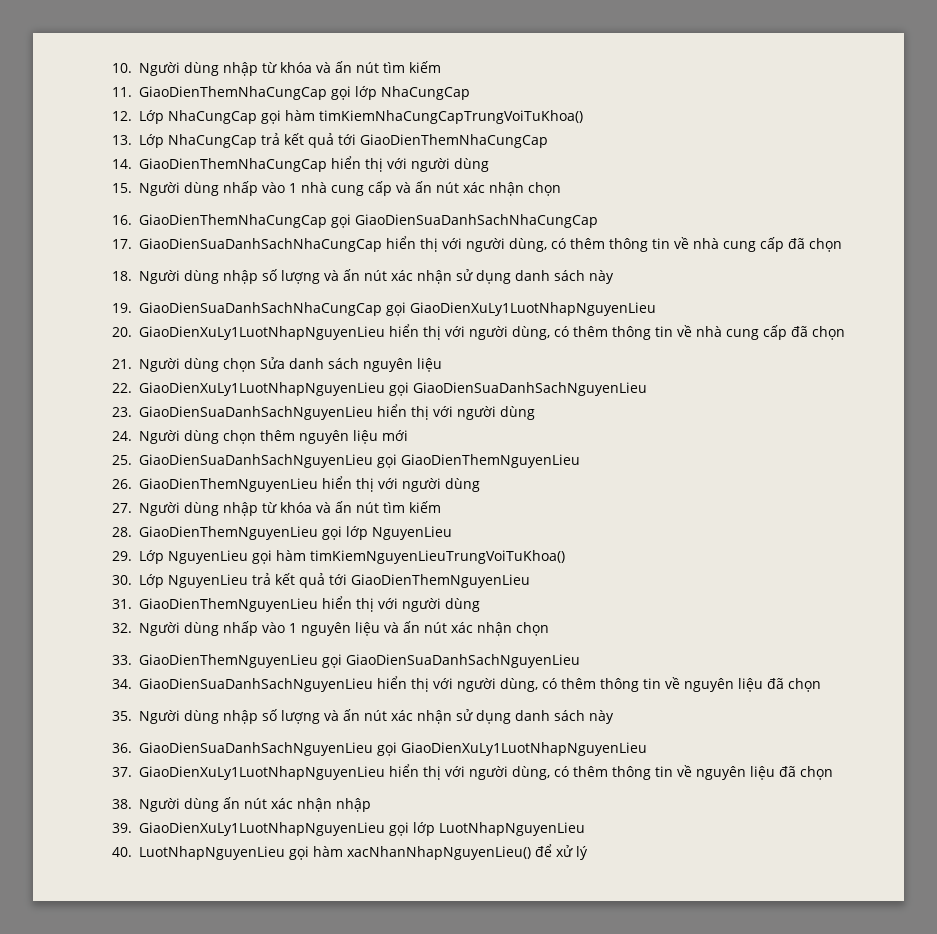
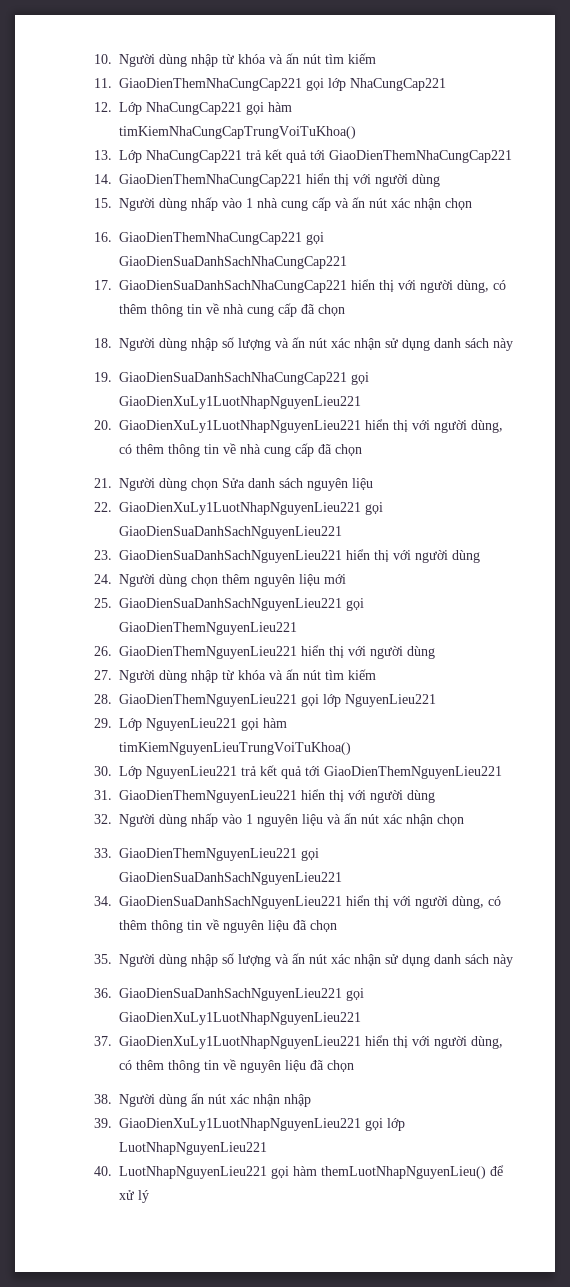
[138,86,470,100] GiaoDienThemNhaCungCap gọi lớp NhaCungCap -> [118,78,446,91] GiaoDienThemNhaCungCap221 gọi lớp NhaCungCap221
[167,110,257,124] NhaCungCap -> [145,102,242,115] NhaCungCap221
[167,133,548,148] NhaCungCap trả kết quả tới GiaoDienThemNhaCungCap -> [145,149,512,163] NhaCungCap221 trả kết quả tới GiaoDienThemNhaCungCap221
[138,158,327,172] GiaoDienThemNhaCungCap -> [118,174,302,187] GiaoDienThemNhaCungCap221
[138,214,598,228] GiaoDienThemNhaCungCap gọi GiaoDienSuaDanhSachNhaCungCap -> [118,232,324,245] [118,256,347,269] GiaoDienThemNhaCungCap221 gọi GiaoDienSuaDanhSachNhaCungCap221
[138,238,382,252] GiaoDienSuaDanhSachNhaCungCap -> [118,280,347,293] GiaoDienSuaDanhSachNhaCungCap221
[138,302,656,316] GiaoDienSuaDanhSachNhaCungCap gọi GiaoDienXuLy1LuotNhapNguyenLieu -> [118,372,369,385] [118,396,361,409] GiaoDienSuaDanhSachNhaCungCap221 gọi GiaoDienXuLy1LuotNhapNguyenLieu221
[138,326,385,340] GiaoDienXuLy1LuotNhapNguyenLieu -> [118,420,361,433] GiaoDienXuLy1LuotNhapNguyenLieu221
[138,382,647,396] GiaoDienXuLy1LuotNhapNguyenLieu gọi GiaoDienSuaDanhSachNguyenLieu -> [118,502,383,515] [118,526,342,539] GiaoDienXuLy1LuotNhapNguyenLieu221 gọi GiaoDienSuaDanhSachNguyenLieu221
[138,406,373,420] GiaoDienSuaDanhSachNguyenLieu -> [118,550,342,563] GiaoDienSuaDanhSachNguyenLieu221
[138,454,580,468] GiaoDienSuaDanhSachNguyenLieu gọi GiaoDienThemNguyenLieu -> [118,598,364,611] [118,622,297,635] GiaoDienSuaDanhSachNguyenLieu221 gọi GiaoDienThemNguyenLieu221
[138,478,318,492] GiaoDienThemNguyenLieu -> [118,646,297,659] GiaoDienThemNguyenLieu221
[138,526,452,540] GiaoDienThemNguyenLieu gọi lớp NguyenLieu -> [118,694,436,707] GiaoDienThemNguyenLieu221 gọi lớp NguyenLieu221
[167,550,248,564] NguyenLieu -> [145,718,237,731] NguyenLieu221
[167,573,530,588] NguyenLieu trả kết quả tới GiaoDienThemNguyenLieu -> [145,765,502,779] NguyenLieu221 trả kết quả tới GiaoDienThemNguyenLieu221
[138,598,318,612] GiaoDienThemNguyenLieu -> [118,790,297,803] GiaoDienThemNguyenLieu221
[138,654,580,668] GiaoDienThemNguyenLieu gọi GiaoDienSuaDanhSachNguyenLieu -> [118,848,319,861] [118,872,342,885] GiaoDienThemNguyenLieu221 gọi GiaoDienSuaDanhSachNguyenLieu221
[138,678,373,692] GiaoDienSuaDanhSachNguyenLieu -> [118,896,342,909] GiaoDienSuaDanhSachNguyenLieu221
[138,742,647,756] GiaoDienSuaDanhSachNguyenLieu gọi GiaoDienXuLy1LuotNhapNguyenLieu -> [118,988,364,1001] [118,1012,361,1025] GiaoDienSuaDanhSachNguyenLieu221 gọi GiaoDienXuLy1LuotNhapNguyenLieu221
[138,766,385,780] GiaoDienXuLy1LuotNhapNguyenLieu -> [118,1036,361,1049] GiaoDienXuLy1LuotNhapNguyenLieu221
[138,822,585,836] GiaoDienXuLy1LuotNhapNguyenLieu gọi lớp LuotNhapNguyenLieu -> [118,1118,405,1131] [118,1142,267,1155] GiaoDienXuLy1LuotNhapNguyenLieu221 gọi lớp LuotNhapNguyenLieu221
[138,846,531,860] LuotNhapNguyenLieu gọi hàm xacNhanNhapNguyenLieu() -> [118,1166,486,1179] LuotNhapNguyenLieu221 gọi hàm themLuotNhapNguyenLieu()

